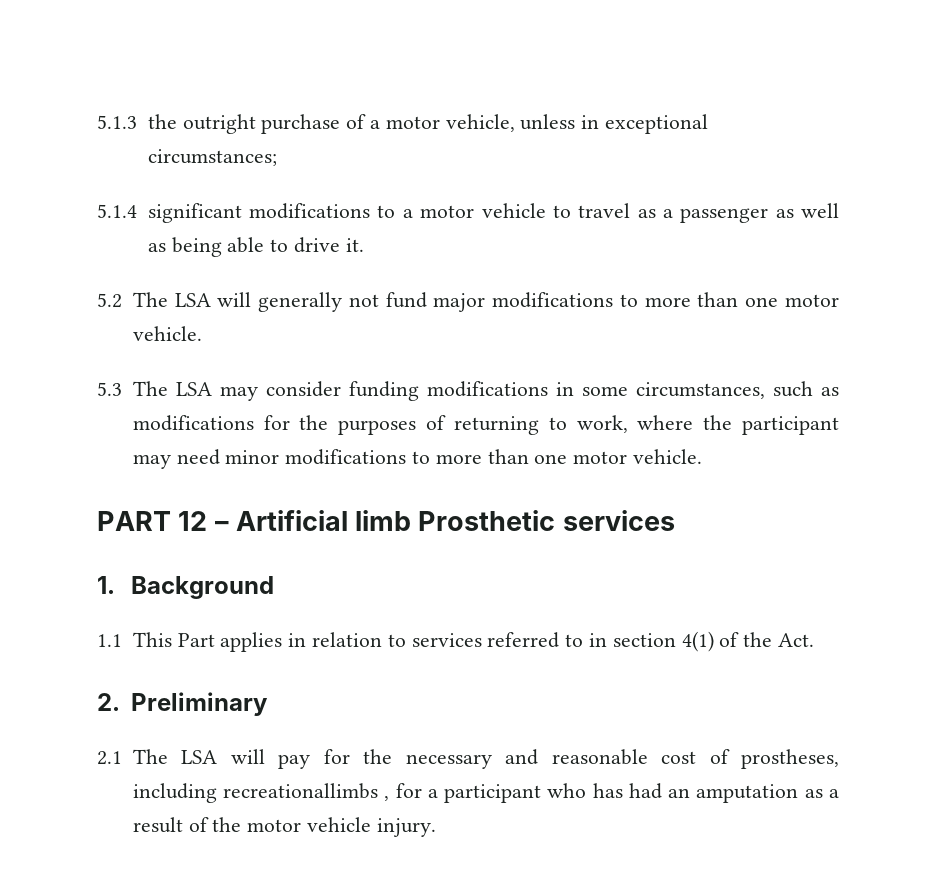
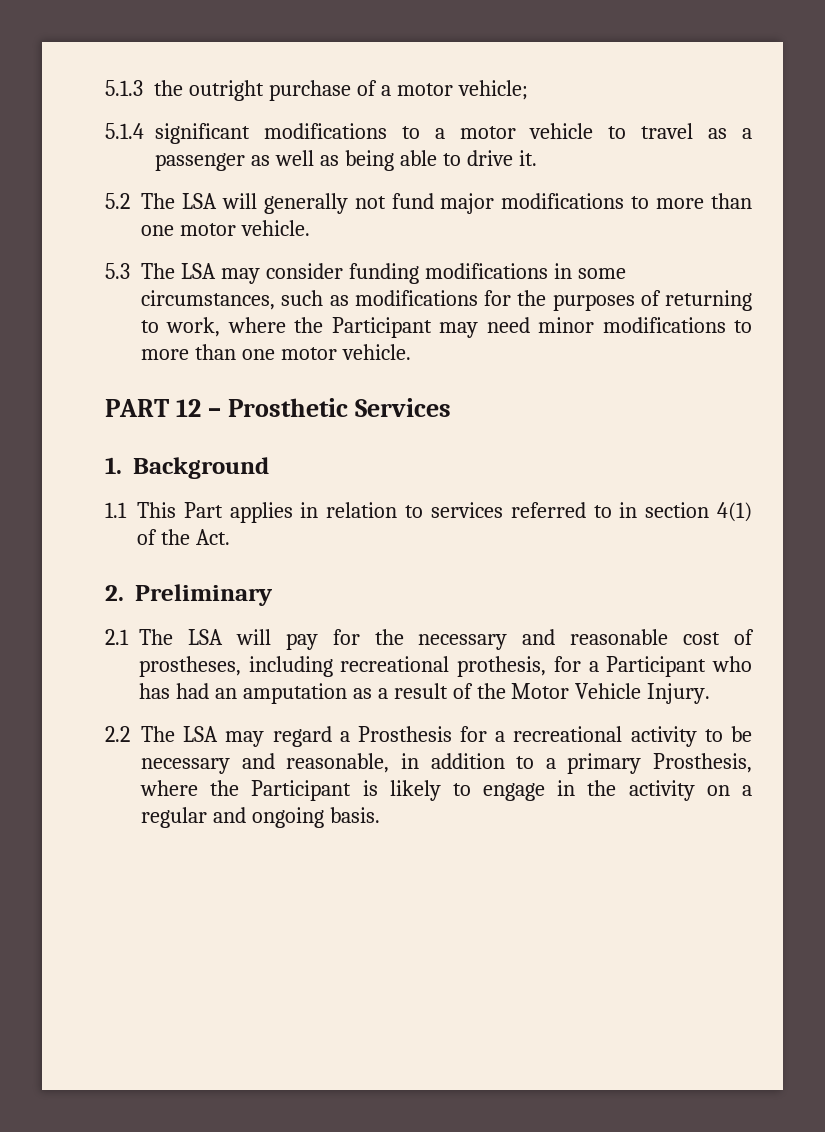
[445,114,708,134] [147,149,277,166] vehicle, unless in exceptional circumstances; -> [457,80,528,100] vehicle;
[742,416,839,435] participant -> [331,317,432,338] Participant
[235,510,675,531] Artificial limb Prosthetic services -> [227,398,451,417] Prosthetic Services
[223,783,542,803] recreationallimbs , for a participant -> [340,656,707,677] recreational prothesis, for a Participant
[247,817,436,837] motor vehicle injury. -> [511,683,711,704] [105,726,752,747] [141,753,752,774] [140,780,752,801] [141,807,380,828] Motor Vehicle Injury. // 2.2 The LSA may regard a Prosthesis for a recreational activity to be necessary and reasonable, in addition to a primary Prosthesis, where the Participant is likely to engage in the activity on a regular and ongoing basis.

